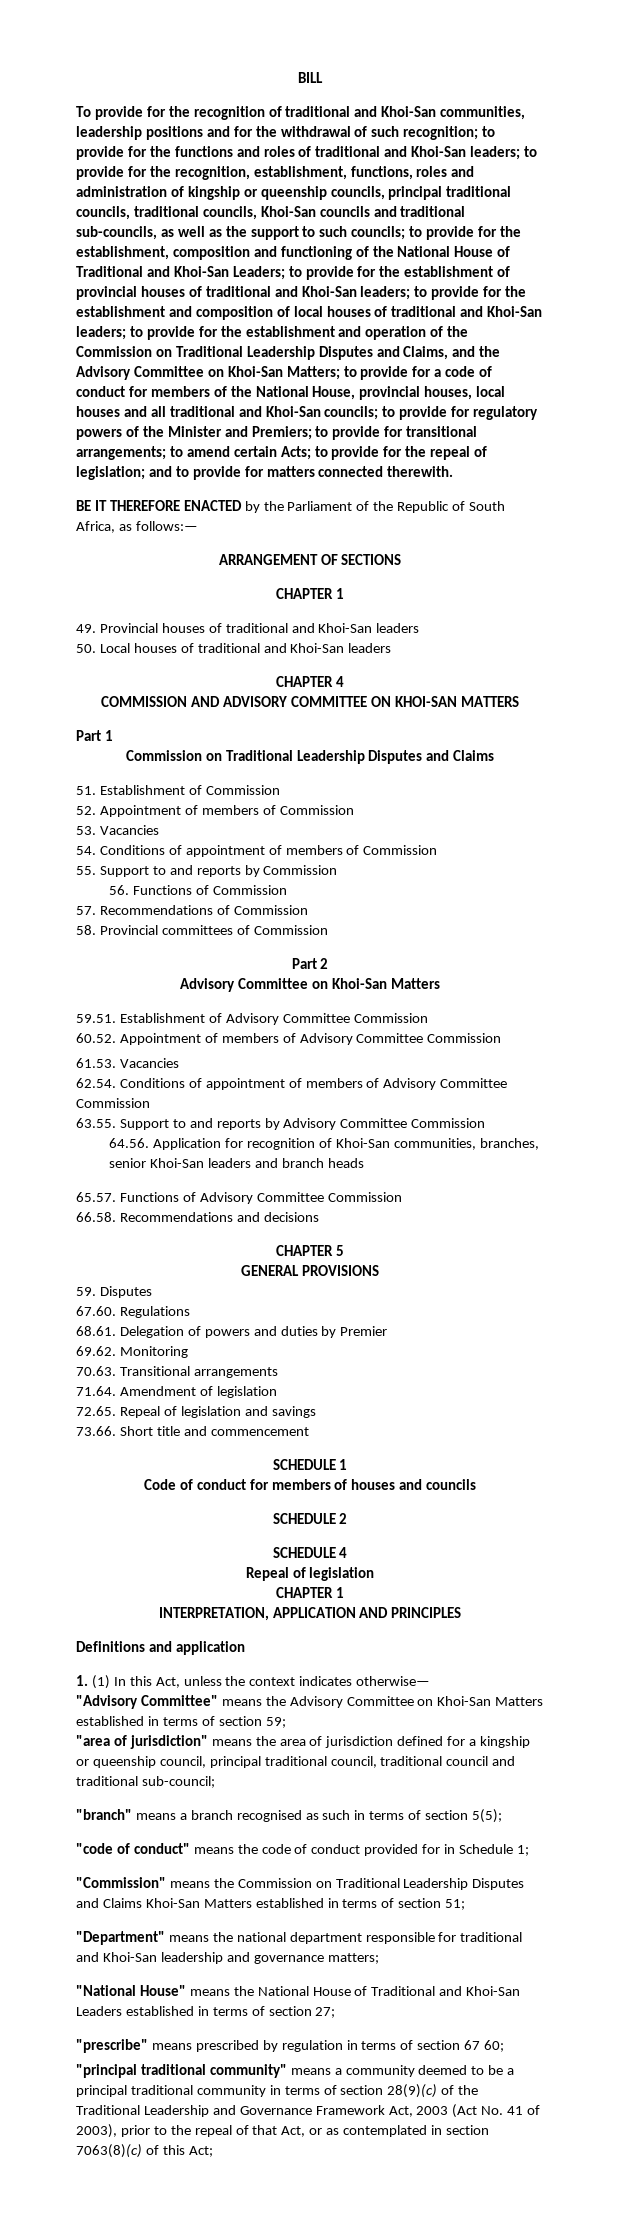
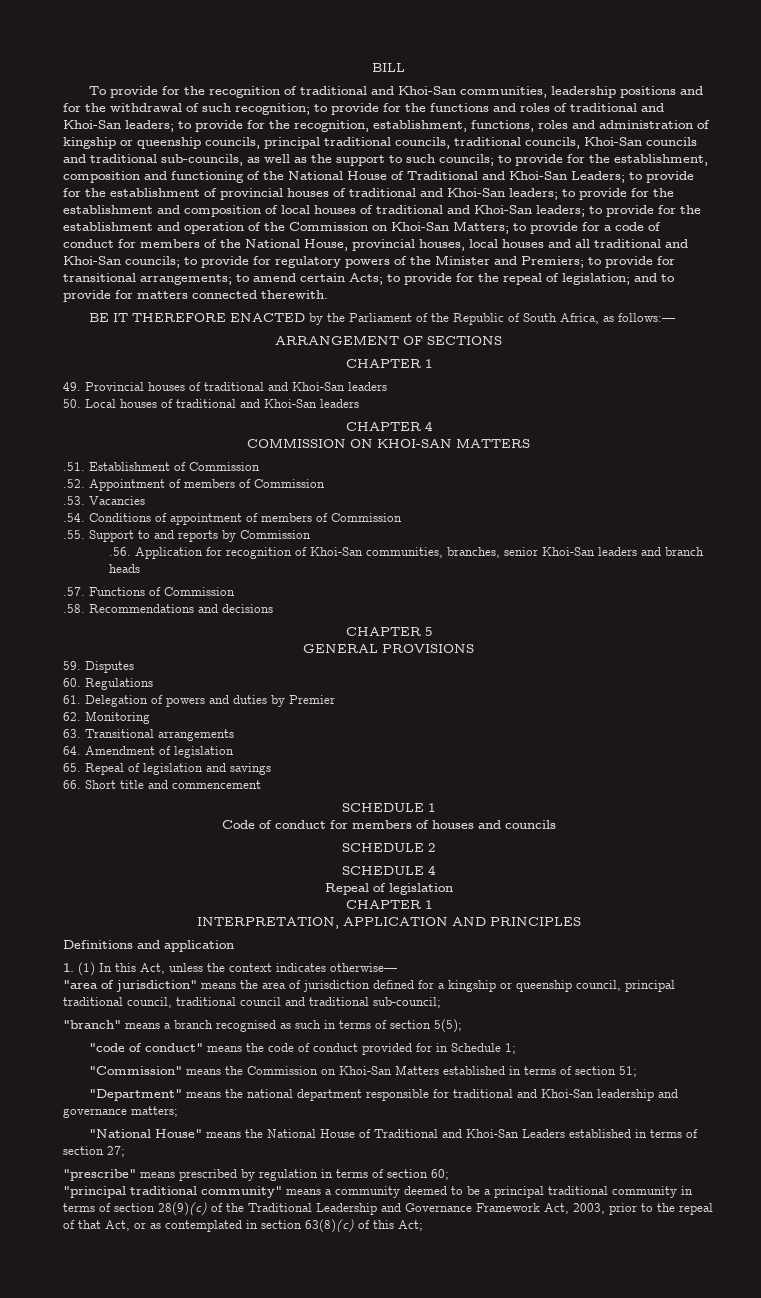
[175,346,501,360] [76,366,224,380] Traditional Leadership Disputes and Claims, and the Advisory Committee on -> (387, 228) none
[191,696,367,707] AND ADVISORY COMMITTEE -> (346, 443) none
[76,730,113,741] [125,750,495,764] [76,786,96,795] Part 1 // Commission on Traditional Leadership Disputes and Claims // 51. -> [63,462,85,471] .51.
[76,806,96,815] 52. -> [63,479,85,488] .52.
[76,825,159,835] [76,846,96,855] 53. Vacancies // 54. -> [63,496,145,505] [63,513,85,522] .53. Vacancies // .54.
[76,866,96,875] 55. -> [63,530,85,539] .55.
[109,885,287,895] [76,905,308,915] [76,925,328,935] [291,958,329,969] [180,978,440,992] [76,1013,428,1025] [76,1033,502,1045] [76,1058,179,1068] [76,1078,508,1090] [76,1098,150,1108] [76,1118,486,1130] [109,1138,150,1148] 56. Functions of Commission // 57. Recommendations of Commission // 58. Provincial committees of Commission // Part 2 // Advisory Committee on Khoi-San Matters // 59.51. Establishment of Advisory Committee Commission // 60.52. Appointment of members of Advisory Committee Commission // 61.53. Vacancies // 62.54. Conditions of appointment of members of Advisory Committee Commission // 63.55. Support to and reports by Advisory Committee Commission // 64.56. -> [108,547,131,556] .56.
[76,1192,402,1204] [76,1212,116,1222] 65.57. Functions of Advisory Committee Commission // 66.58. -> [63,587,235,596] [63,604,85,613] .57. Functions of Commission // .58.
[76,1306,116,1316] 67.60. -> [63,678,81,687] 60.
[76,1326,116,1336] 68.61. -> [63,695,81,704] 61.
[76,1346,116,1356] 69.62. -> [63,712,81,721] 62.
[76,1366,116,1376] 70.63. -> [63,729,81,738] 63.
[76,1386,116,1396] 71.64. -> [63,746,81,755] 64.
[76,1406,116,1416] 72.65. -> [63,763,81,772] 65.
[76,1426,116,1436] 73.66. -> [63,780,81,789] 66.
[76,1695,544,1709] [76,1716,286,1728] // "Advisory Committee" means the Advisory Committee on Khoi-San Matters established in terms of section 59; -> (397, 967) none
[335,1878,525,1890] [76,1898,142,1908] Traditional Leadership Disputes and Claims -> (336, 1072) none
[464,2040,481,2050] 67 -> (428, 1173) none
[416,2104,541,2118] [76,2124,117,2138] 2003 (Act No. 41 of 2003), -> [573,1203,605,1214] 2003,
[76,2144,142,2158] 7063(8)(c) -> [305,1219,354,1233] 63(8)(c)

